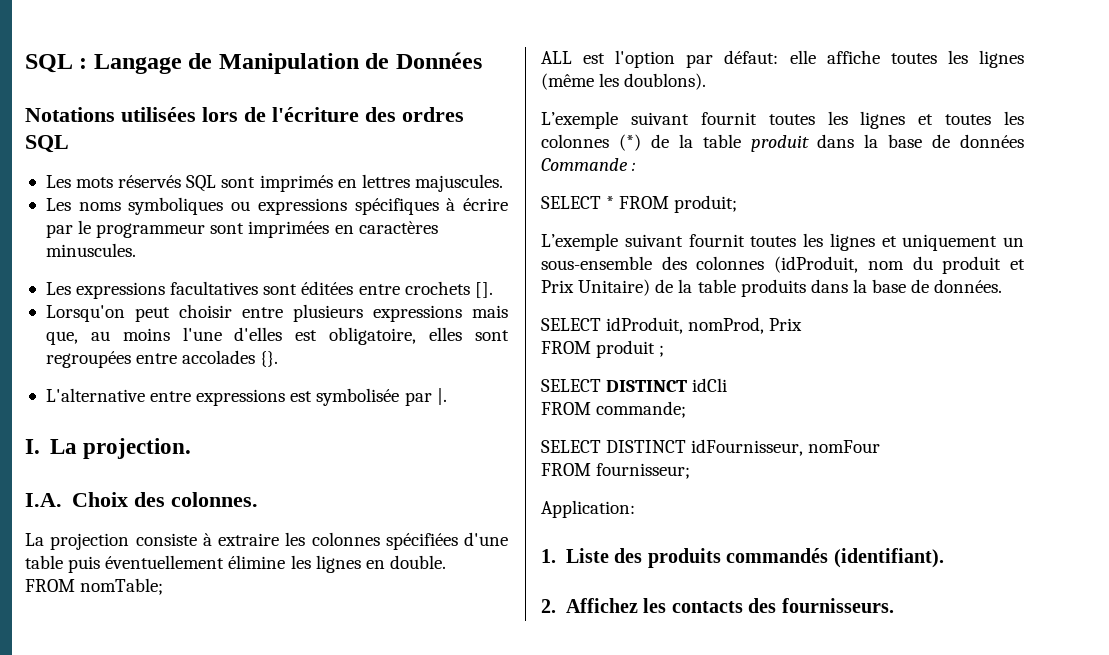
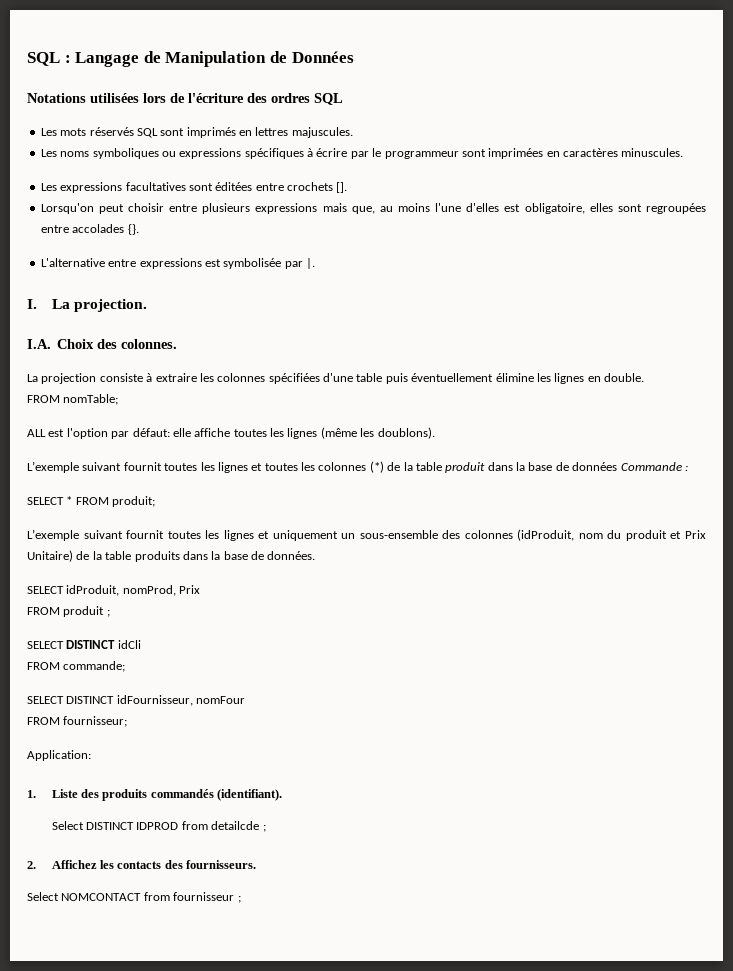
(944, 558) none -> [51,821,266,832] // Select DISTINCT IDPROD from detailcde ;
(894, 605) none -> [27,892,241,903] // Select NOMCONTACT from fournisseur ;

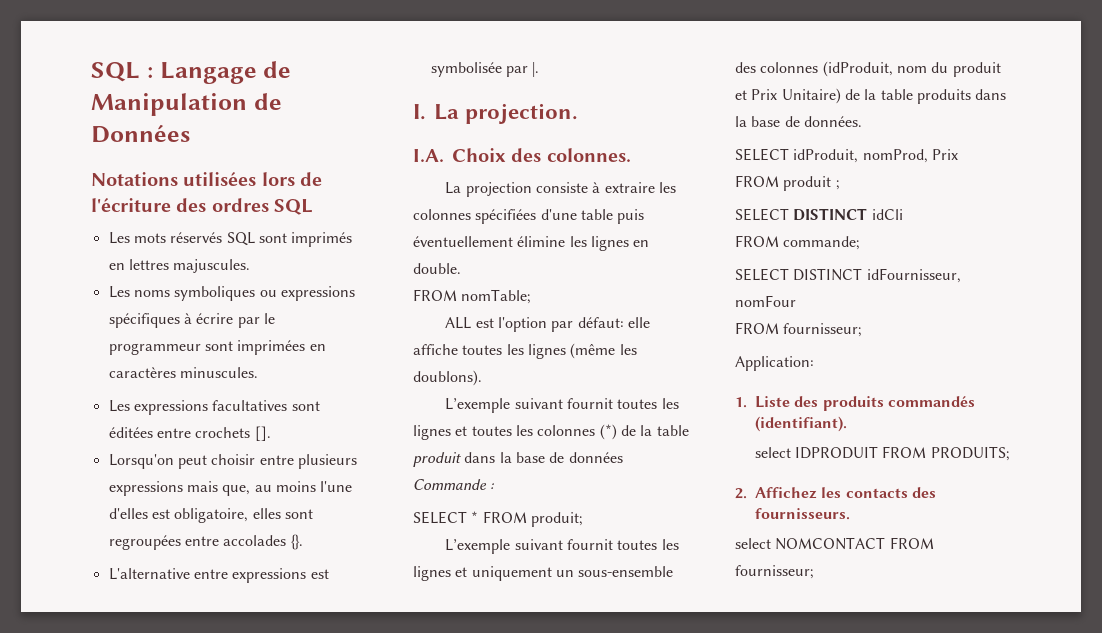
[51,821,266,832] Select DISTINCT IDPROD from detailcde ; -> [754,446,1010,461] select IDPRODUIT FROM PRODUITS;
[27,892,241,903] Select NOMCONTACT from fournisseur ; -> [735,537,934,550] [735,565,814,579] select NOMCONTACT FROM fournisseur;

